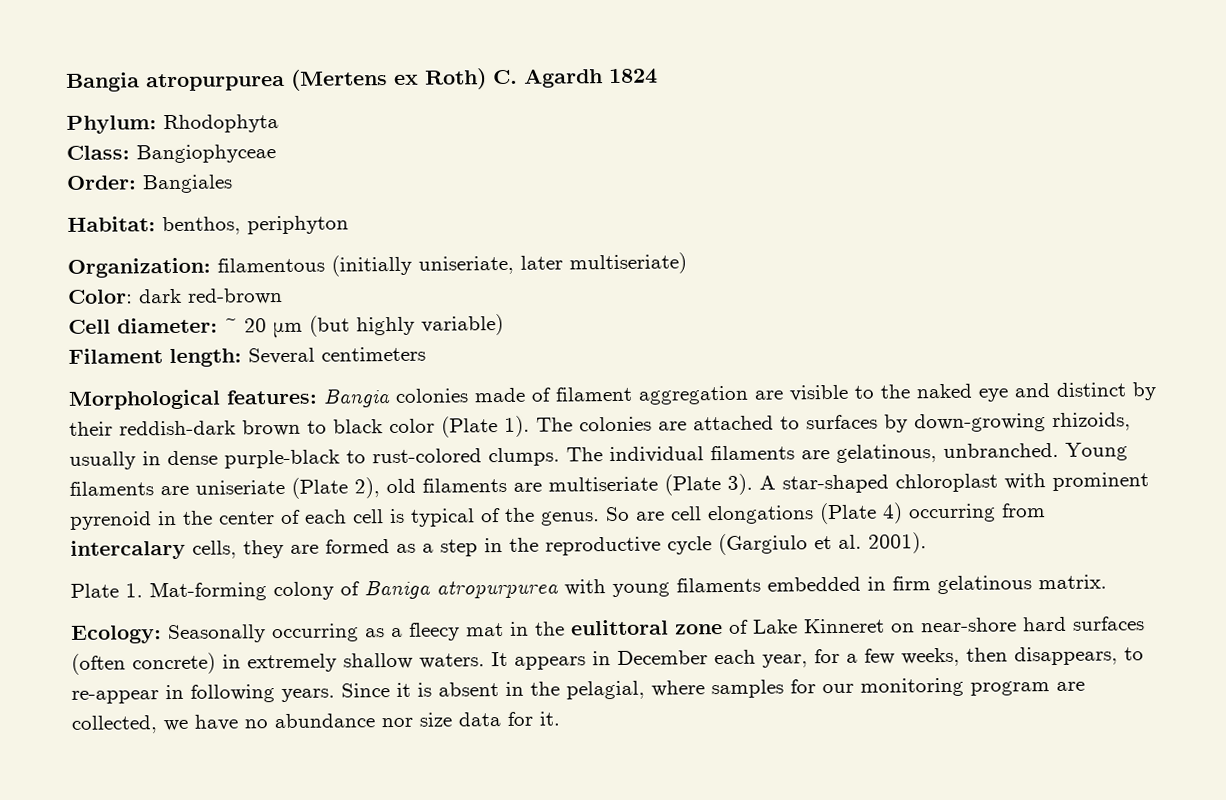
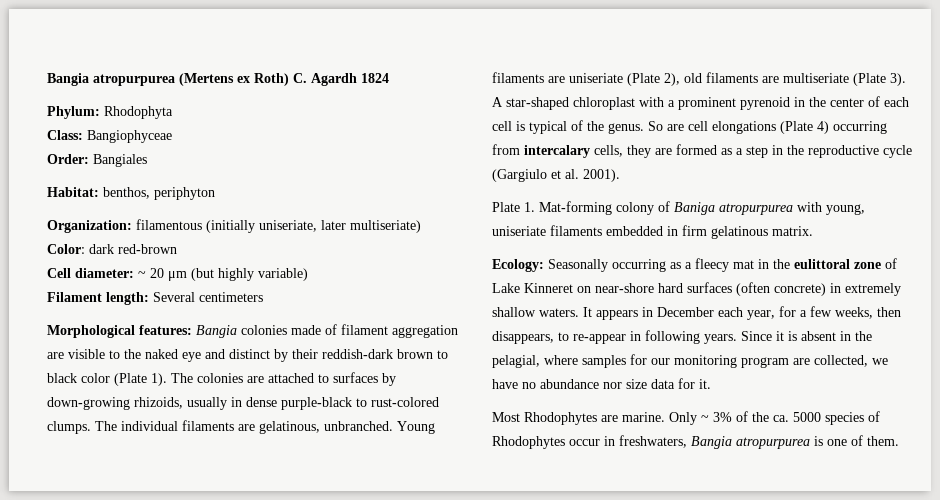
(1046, 481) none -> [668,100,675,107] a
[612,582,670,598] young -> [826,204,865,215] [492,226,546,236] young, uniseriate
(560, 718) none -> [492,411,880,425] [492,435,899,449] // Most Rhodophytes are marine. Only ~ 3% of the ca. 5000 species of Rhodophytes occur in freshwaters, Bangia atropurpurea is one of them.

